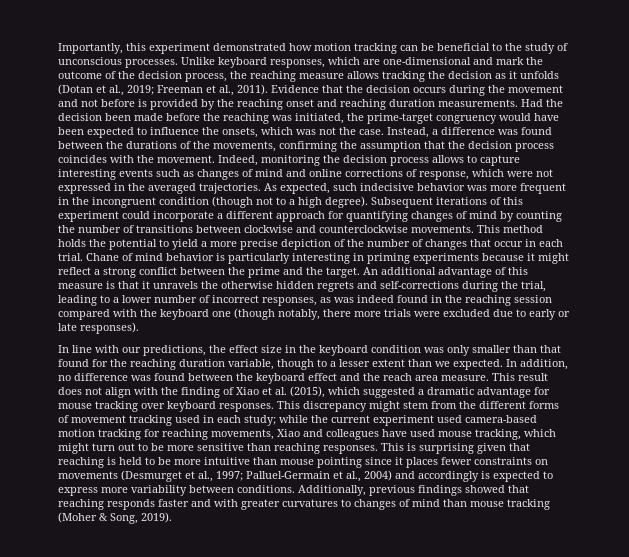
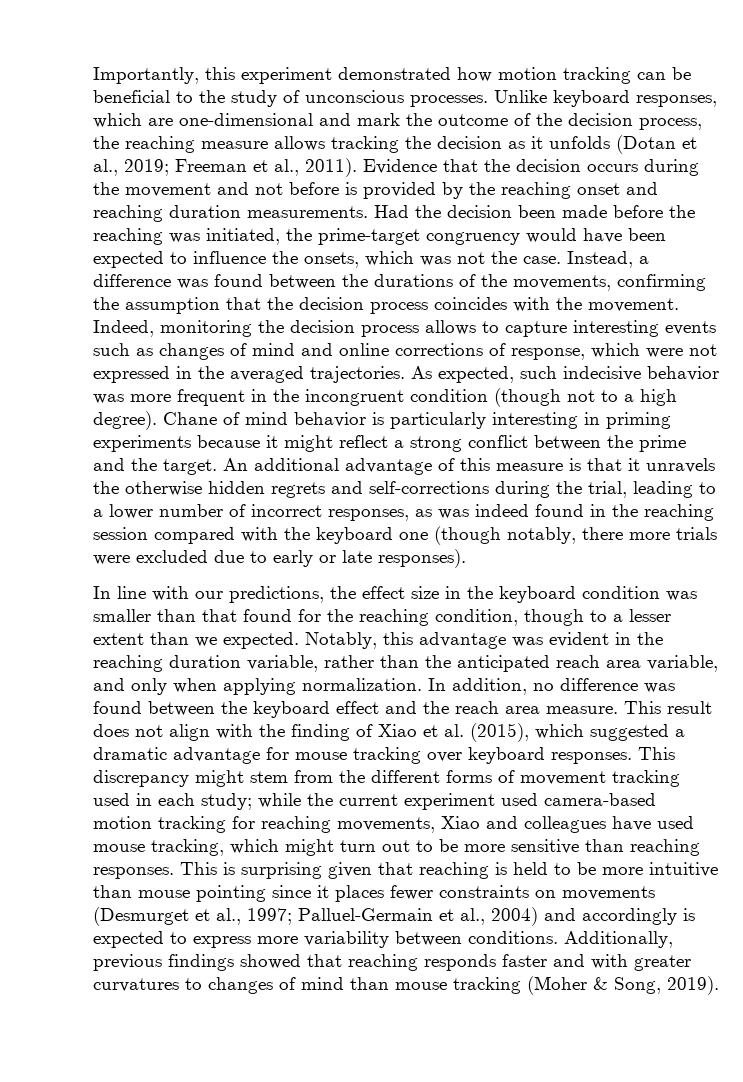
[371,197,523,208] [58,211,562,222] [58,225,543,233] [58,239,563,250] [58,253,83,261] Subsequent iterations of this experiment could incorporate a different approach for quantifying changes of mind by counting the number of transitions between clockwise and counterclockwise movements. This method holds the potential to yield a more precise depiction of the number of changes that occur in each trial. -> (157, 420) none
[447,345,470,356] only -> (697, 596) none
[179,359,274,370] duration variable, -> [435,609,518,626] condition,
(503, 364) none -> [305,632,663,649] [93,655,718,672] [93,678,422,695] Notably, this advantage was evident in the reaching duration variable, rather than the anticipated reach area variable, and only when applying normalization.

